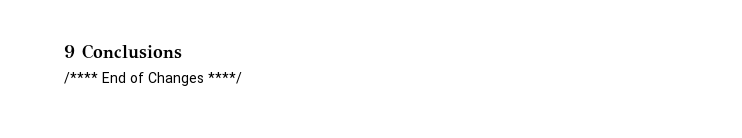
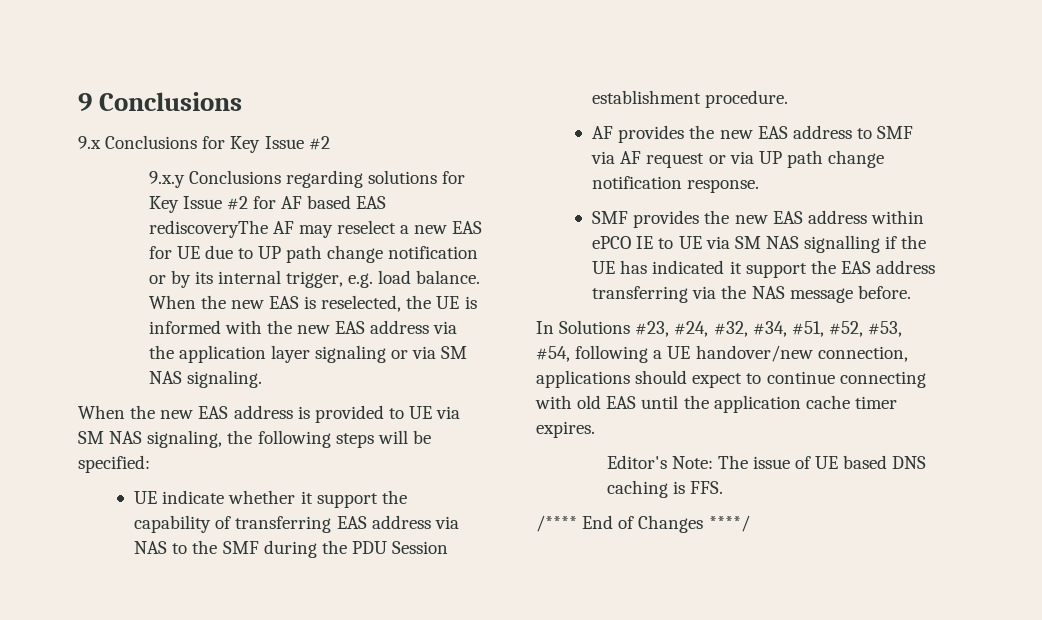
(182, 51) none -> [78,135,330,153] [148,170,466,188] [148,195,387,213] [148,220,483,238] [148,245,479,263] [148,270,481,288] [148,295,477,312] [148,320,458,334] [148,345,468,363] [148,370,262,388] [78,405,461,423] [78,430,431,448] [78,455,150,473] [134,490,407,508] [134,515,459,533] [134,540,449,558] [592,90,789,108] [592,125,914,143] [591,150,885,168] [592,176,760,193] [592,210,924,228] [592,235,927,253] [592,260,936,278] [592,285,911,303] [536,320,903,337] [536,345,908,363] [536,370,926,388] [535,395,897,413] [536,421,595,438] [606,455,927,469] [606,480,723,498] // 9.x Conclusions for Key Issue #2 // 9.x.y Conclusions regarding solutions for Key Issue #2 for AF based EAS rediscoveryThe AF may reselect a new EAS for UE due to UP path change notification or by its internal trigger, e.g. load balance. When the new EAS is reselected, the UE is informed with the new EAS address via the application layer signaling or via SM NAS signaling. // When the new EAS address is provided to UE via SM NAS signaling, the following steps will be specified: // UE indicate whether it support the capability of transferring EAS address via NAS to the SMF during the PDU Session establishment procedure. // AF provides the new EAS address to SMF via AF request or via UP path change notification response. // SMF provides the new EAS address within ePCO IE to UE via SM NAS signalling if the UE has indicated it support the EAS address transferring via the NAS message before. // In Solutions #23, #24, #32, #34, #51, #52, #53, #54, following a UE handover/new connection, applications should expect to continue connecting with old EAS until the application cache timer expires. // Editor's Note: The issue of UE based DNS caching is FFS.

